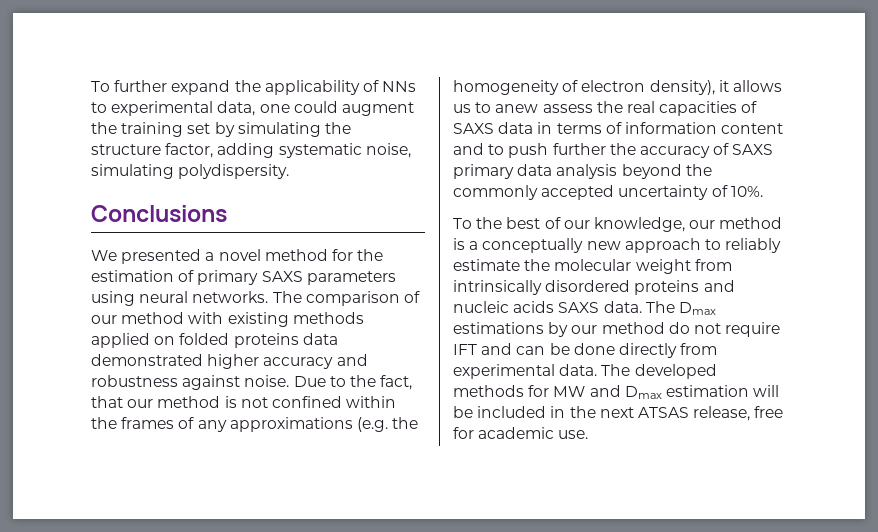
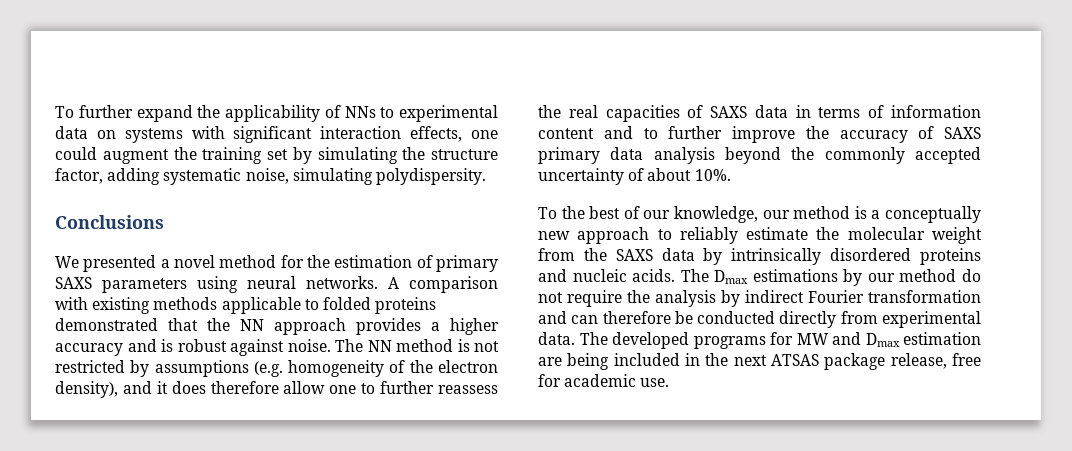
[217,101,256,116] data, -> [55,126,463,143] data on systems with significant interaction effects,
[272,291,420,306] [91,312,364,327] [91,333,338,348] [91,354,368,369] [91,375,413,390] [91,396,397,408] [91,417,419,432] The comparison of our method with existing methods applied on folded proteins data demonstrated higher accuracy and robustness against noise. Due to the fact, that our method is not confined within the frames of any approximations (e.g. the -> [388,276,498,293] [55,297,437,314] [55,318,499,335] [55,339,499,356] [55,360,283,377] A comparison with existing methods applicable to folded proteins demonstrated that the NN approach provides a higher accuracy and is robust against noise. The NN method is not restricted by assumptions (e.g.
(579, 86) none -> [409,360,433,373] the
[718,80,782,92] [453,102,593,113] it allows us to anew assess -> [122,381,499,394] and it does therefore allow one to further reassess
[508,143,606,158] push further -> [668,126,795,143] further improve
(728, 191) none -> [647,168,692,181] about
(732, 265) none -> [583,248,723,265] the SAXS data by
[513,301,642,313] acids SAXS data. -> [632,269,676,282] acids.
[453,343,615,355] IFT and can be done -> [627,290,981,307] [538,311,776,324] the analysis by indirect Fourier transformation and can therefore be conducted
[453,385,524,397] methods -> [693,336,766,349] programs
[753,385,780,397] [453,406,473,418] will be -> [538,353,610,370] are being
(689, 412) none -> [824,353,886,370] package

